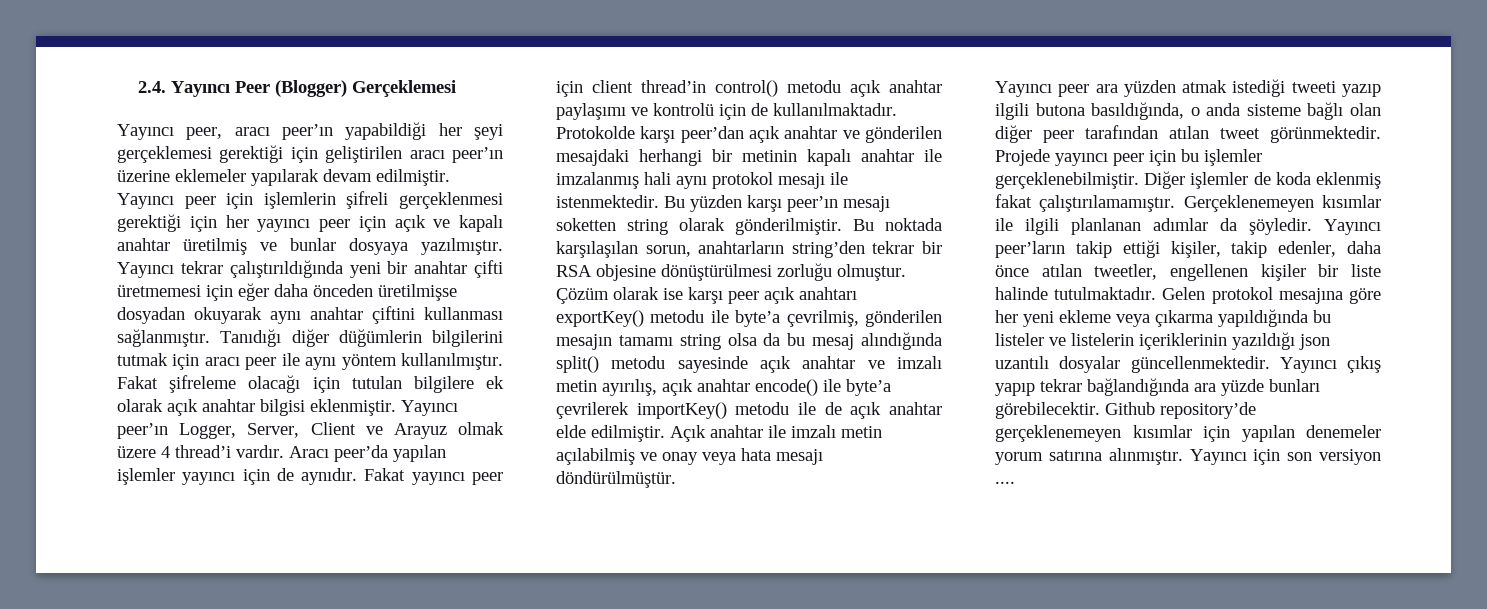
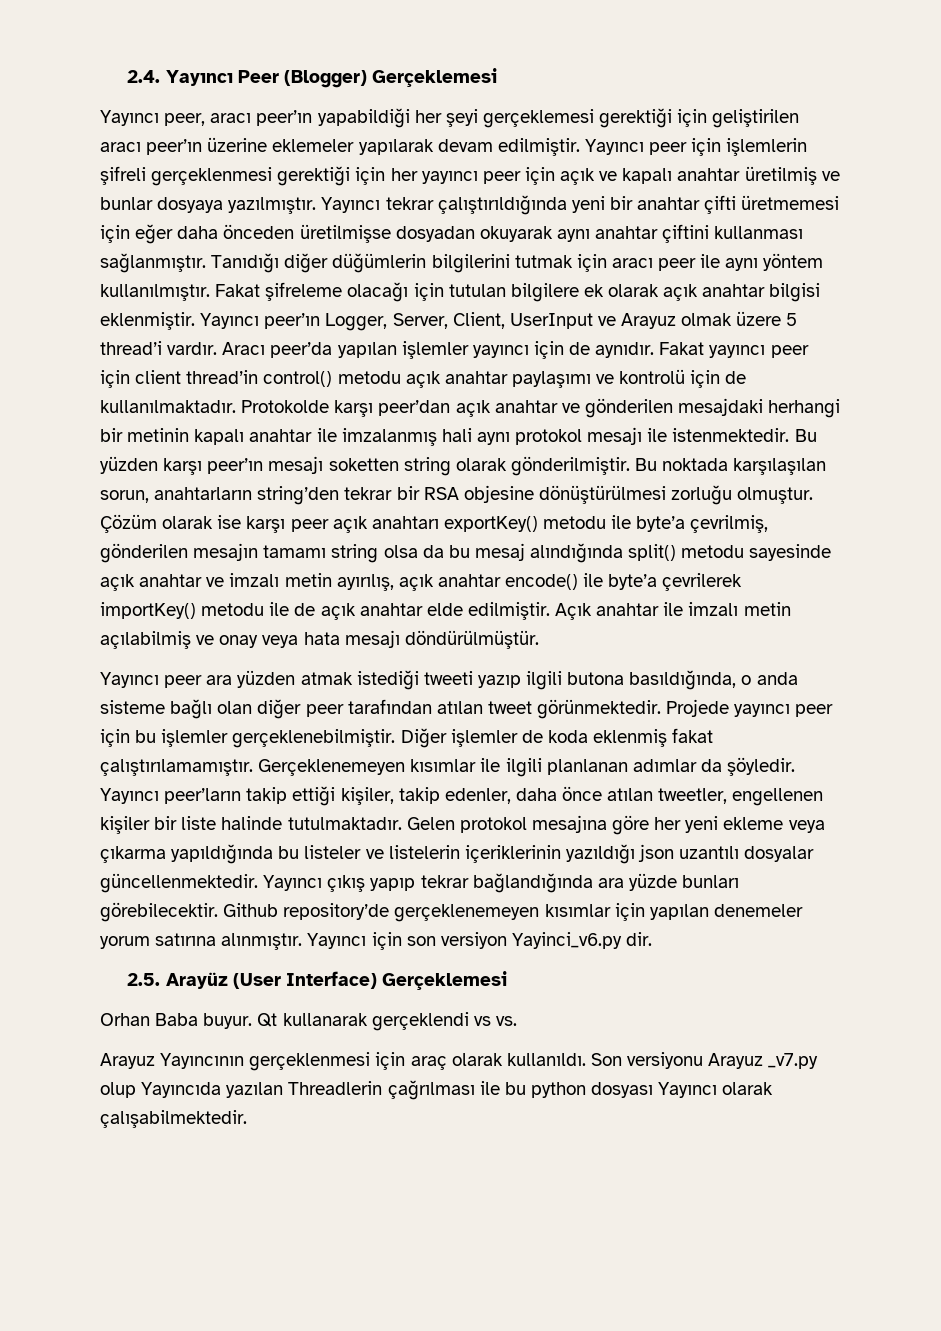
[310,422,356,435] Client -> [452,312,593,329] Client, UserInput
[161,446,170,458] 4 -> [786,313,798,326] 5
[995,481,1015,484] .... -> [511,932,653,949] [127,971,507,990] [100,1012,517,1031] [100,1052,819,1071] [100,1080,774,1100] [100,1110,247,1128] Yayinci_v6.py dir. // 2.5. Arayüz (User Interface) Gerçeklemesi // Orhan Baba buyur. Qt kullanarak gerçeklendi vs vs. // Arayuz Yayıncının gerçeklenmesi için araç olarak kullanıldı. Son versiyonu Arayuz _v7.py olup Yayıncıda yazılan Threadlerin çağrılması ile bu python dosyası Yayıncı olarak çalışabilmektedir.

